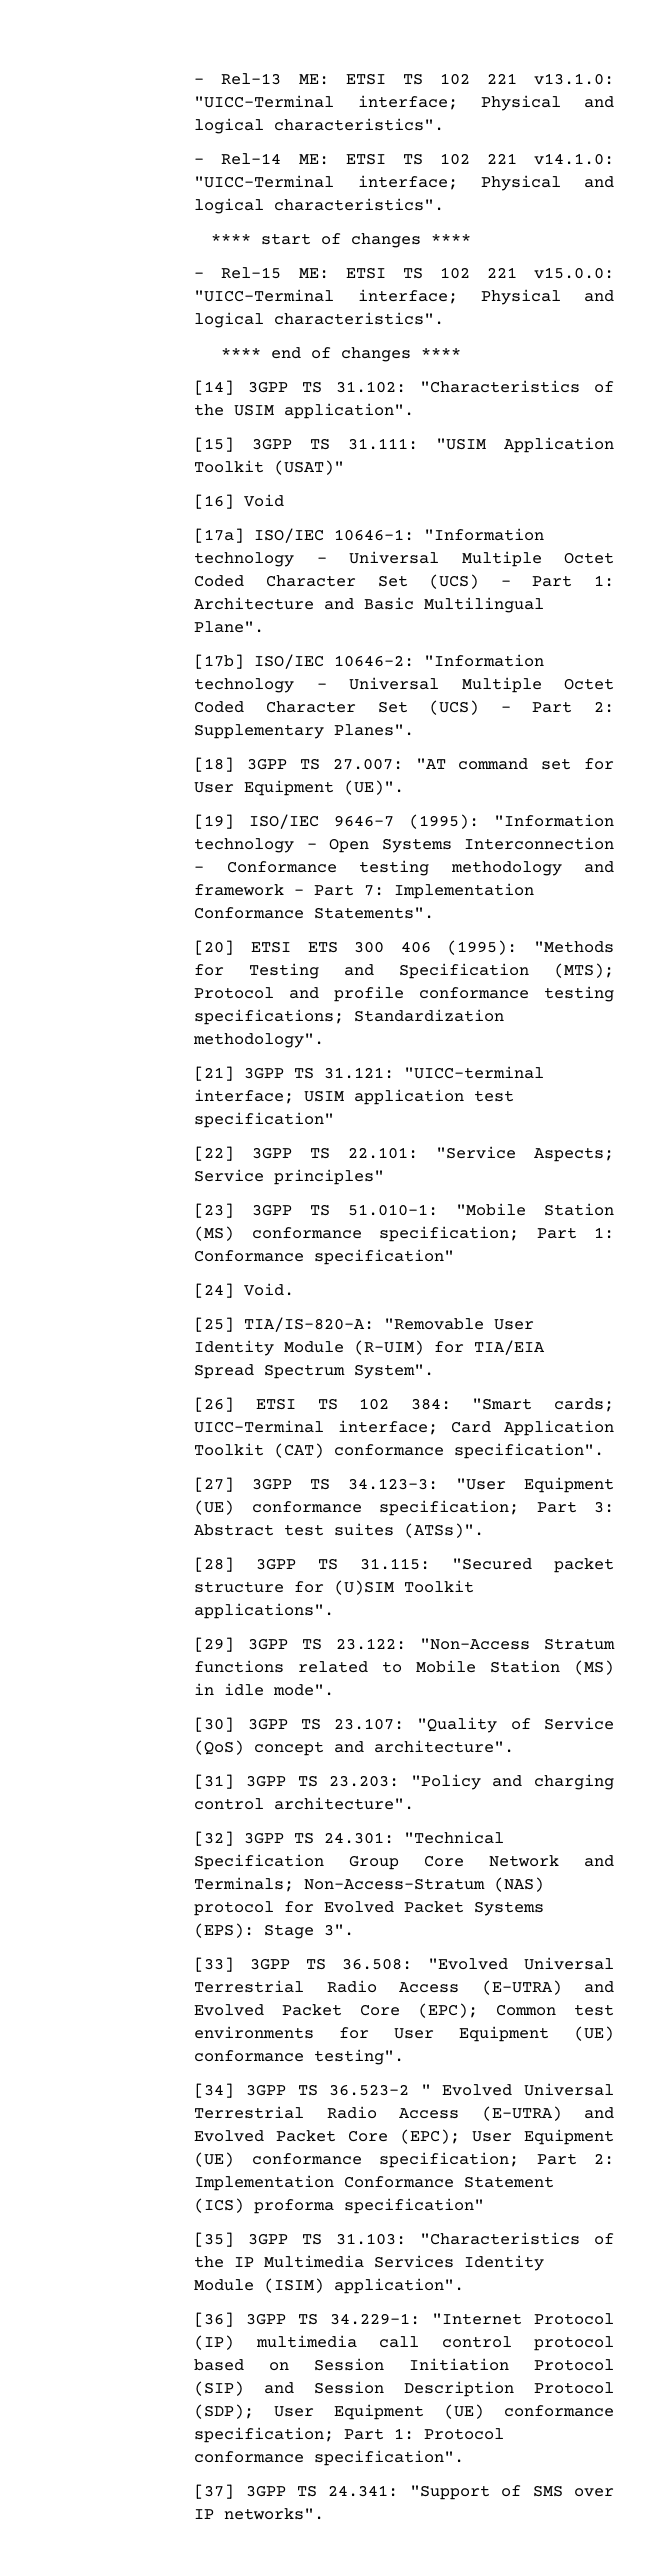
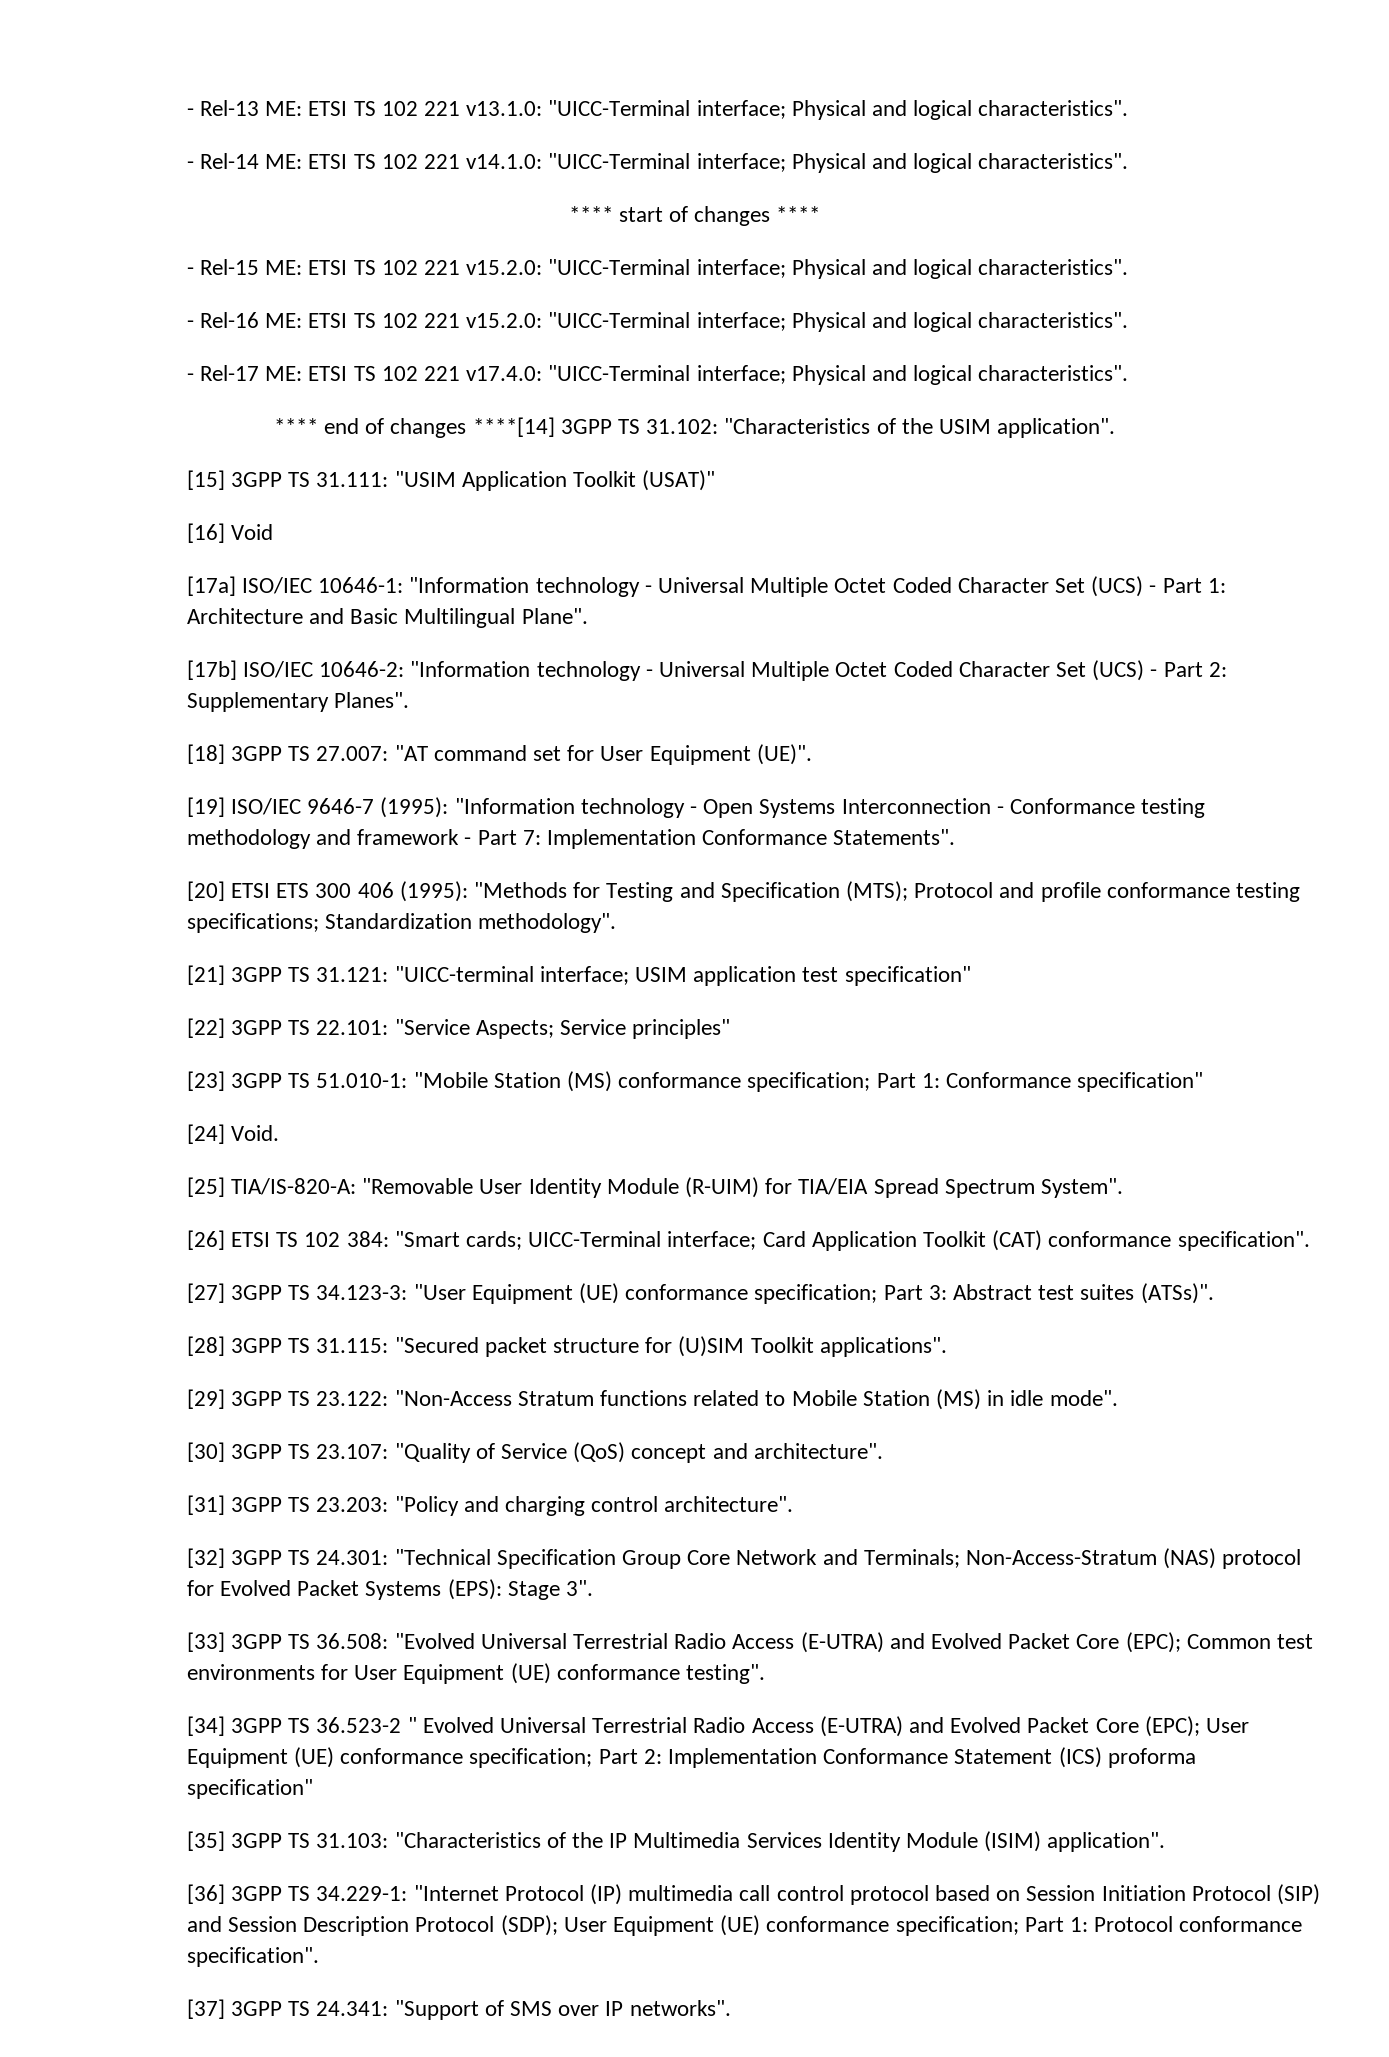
[534,267,615,279] v15.0.0: -> [466,259,1129,279] [186,312,1129,332] [186,365,543,381] v15.2.0: "UICC-Terminal interface; Physical and logical characteristics". // - Rel-16 ME: ETSI TS 102 221 v15.2.0: "UICC-Terminal interface; Physical and logical characteristics". // - Rel-17 ME: ETSI TS 102 221 v17.4.0:
[421,347,461,358] [194,380,235,395] **** // [14] -> [472,417,555,437] ****[14]

